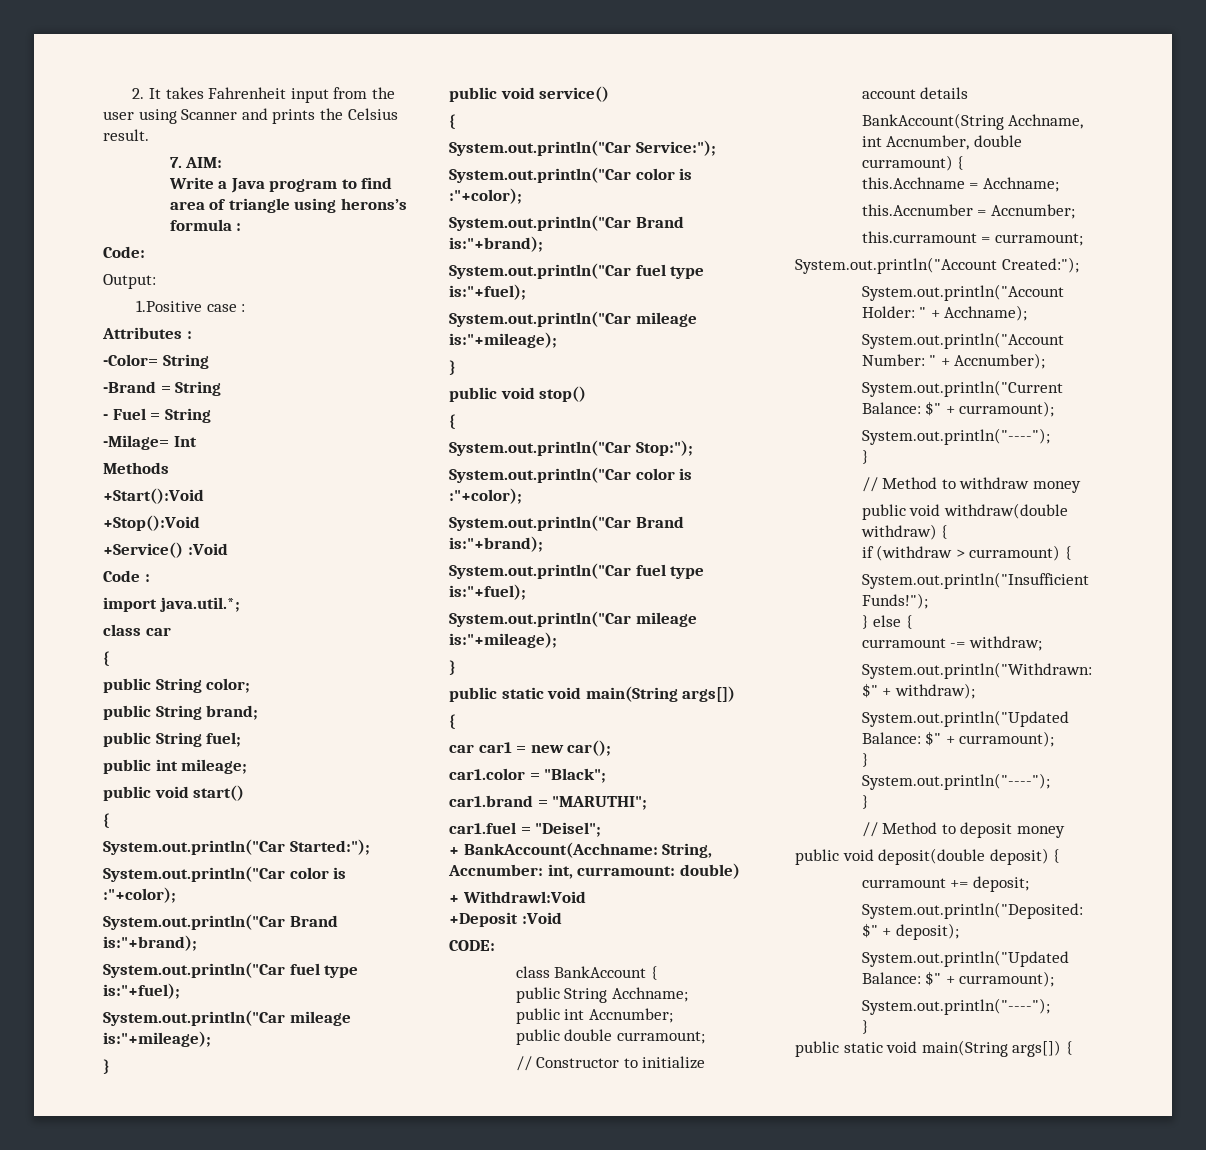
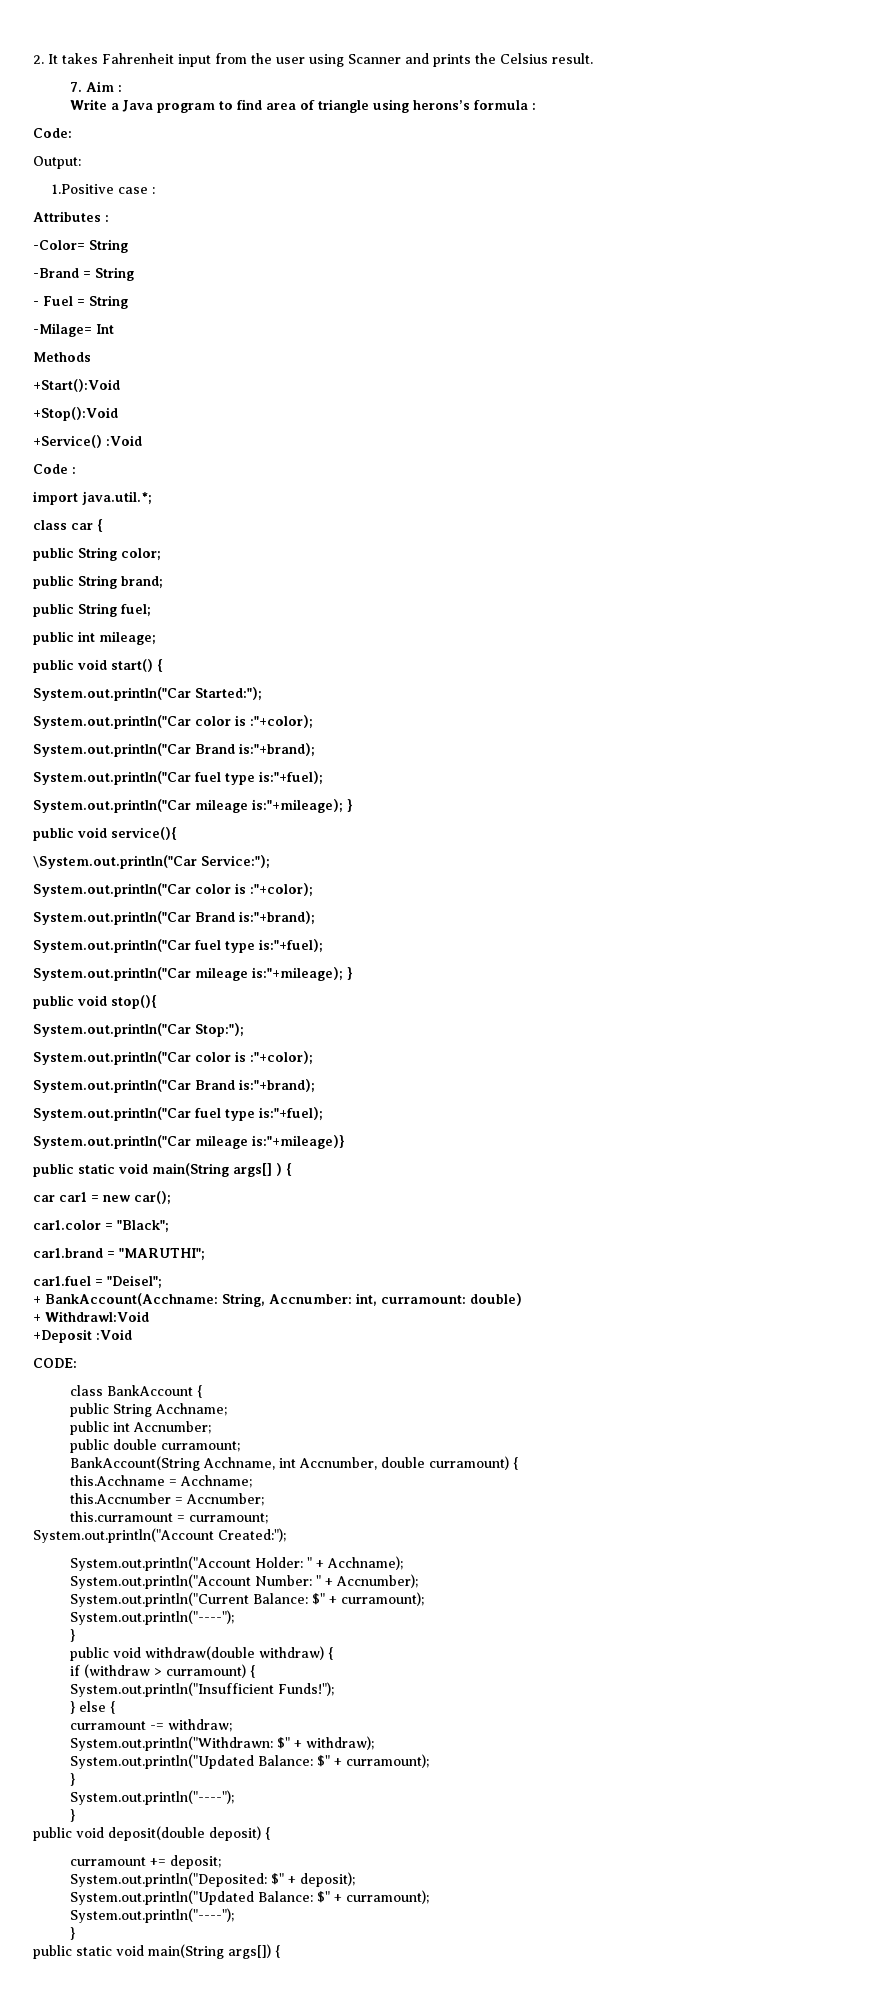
[185,157,223,168] AIM: -> [86,81,123,92] Aim :
(171, 631) // -> (93, 526) none
(245, 793) // -> (153, 665) none
[103,1059,110,1074] [449,86,610,102] [449,114,456,129] [449,140,631,156] // } // public void service() // { // System.out.println("Car -> [347,799,353,812] [33,827,177,841] [33,855,197,869] } // public void service(){ // \System.out.println("Car
[449,360,456,375] [449,386,587,402] [449,414,456,429] // } // public void stop() // { -> [347,967,353,980] [33,995,157,1009] } // public void stop(){
[449,632,557,648] [449,660,456,675] [449,686,736,702] is:"+mileage); // } // public static void main(String args[]) // -> [252,1135,345,1149] [33,1163,282,1177] is:"+mileage)} // public static void main(String args[] )
[515,1056,706,1071] [861,87,969,99] // // Constructor to initialize account details -> (241, 1446) none
[861,477,1081,493] // // Method to withdraw money -> (76, 1635) none
[861,822,1065,838] // // Method to deposit money -> (76, 1815) none

